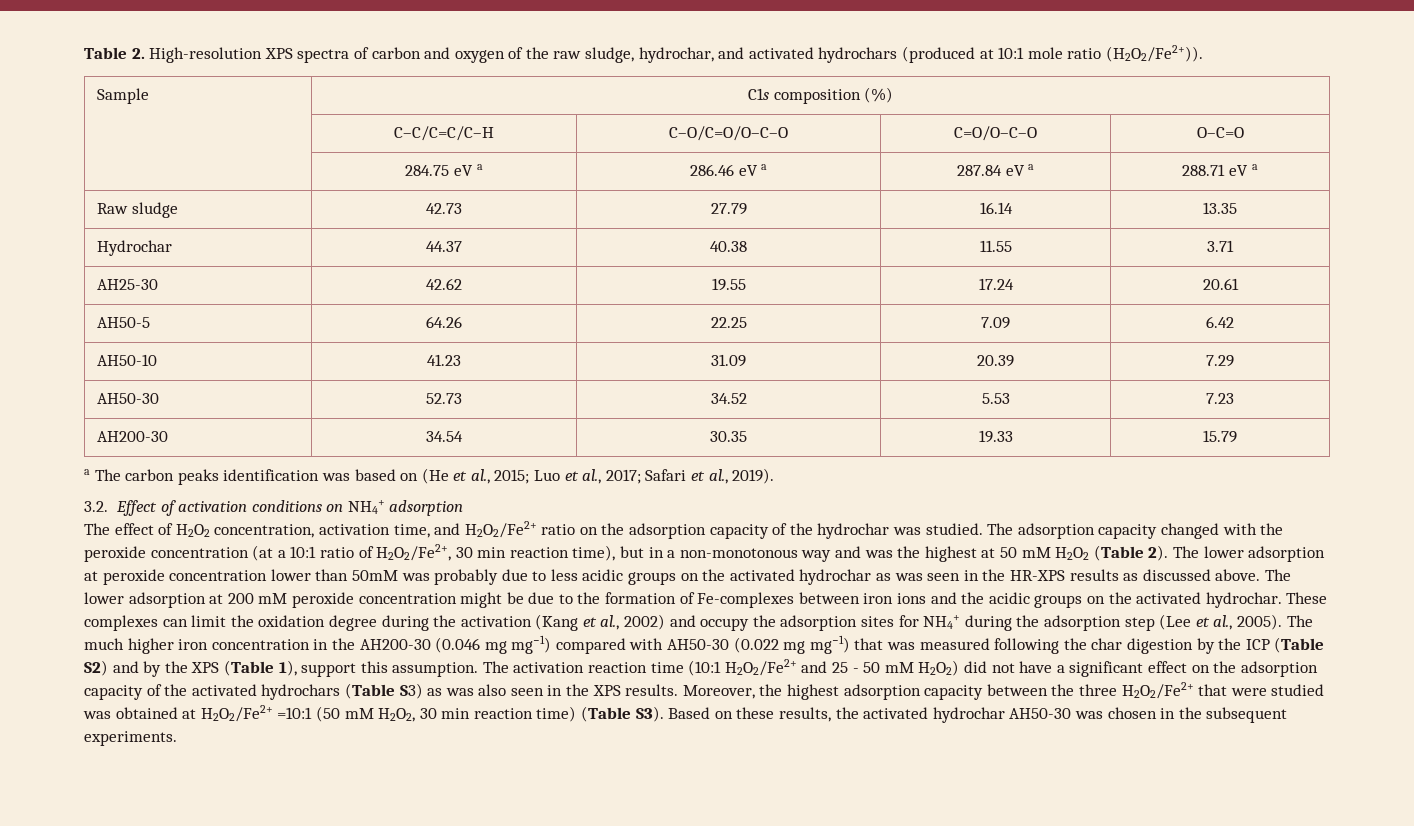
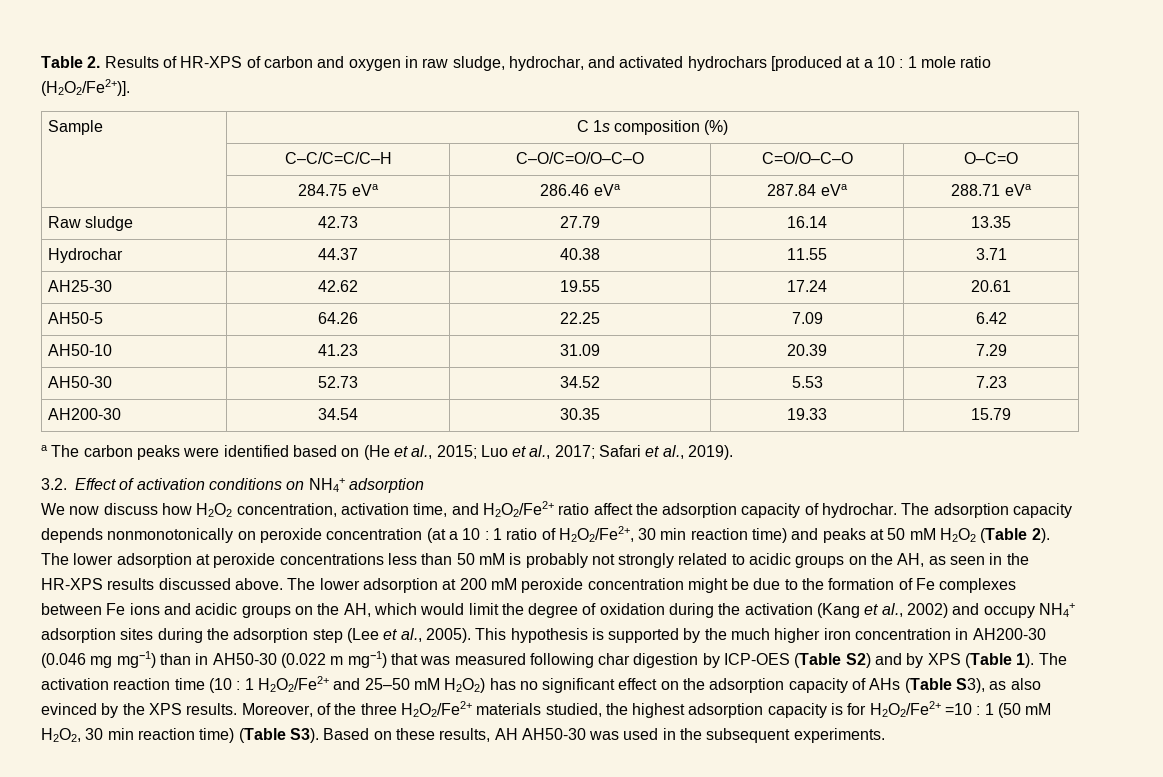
[149,47,350,63] High-resolution XPS spectra -> [104,56,243,68] Results of HR-XPS
[508,47,549,59] of the -> [404,56,418,68] in
[902,46,1025,63] (produced at 10:1 -> [771,56,917,71] [produced at a 10 : 1
[1105,45,1203,62] (H2O2/Fe2+)). -> [41,79,130,96] (H2O2/Fe2+)].
[747,88,769,100] C1s -> [576,120,610,132] C 1s
[454,164,483,176] eV a -> [351,184,379,196] eVa
[738,164,768,176] eV a -> [593,184,621,196] eVa
[1005,164,1035,176] eV a -> [820,184,848,196] eVa
[1229,164,1258,176] eV a -> [1004,184,1032,196] eVa
[223,469,350,481] identification was -> [183,445,289,457] were identified
[84,523,174,535] The effect of -> [41,503,192,515] We now discuss how
[579,523,1284,539] on the adsorption capacity of the hydrochar was studied. The adsorption capacity changed with the -> [593,503,1073,518] [41,528,256,543] affect the adsorption capacity of hydrochar. The adsorption capacity depends nonmonotonically on
[290,546,317,558] 10:1 -> [462,528,502,540] 10 : 1
[572,545,977,562] time), but in a non-monotonous way and was the highest -> [752,528,866,543] time) and peaks
[169,569,923,585] concentration lower than 50mM was probably due to less acidic groups on the activated hydrochar as was -> [279,553,946,568] concentrations less than 50 mM is probably not strongly related to acidic groups on the AH, as
[1123,573,1139,581] as -> (155, 584) none
[697,592,894,608] Fe-complexes between iron -> [916,578,1017,593] [41,603,126,615] Fe complexes between Fe
[961,592,1328,608] [84,615,377,631] the acidic groups on the activated hydrochar. These complexes can limit the oxidation degree -> [195,603,665,618] acidic groups on the AH, which would limit the degree of oxidation
[752,615,776,627] the -> [1039,603,1076,617] NH4+
[898,615,961,629] for NH4+ -> (154, 634) none
[1286,615,1313,627] The -> [475,628,727,643] This hypothesis is supported by the
[331,638,355,650] the -> (969, 634) none
[555,638,664,654] compared with -> [159,653,209,665] than in
[783,641,806,654] mg -> [330,656,344,665] m
[1063,638,1087,650] the -> (594, 660) none
[1218,638,1270,650] the ICP -> [724,653,791,665] ICP-OES
[164,661,188,673] the -> (924, 660) none
[278,659,1065,677] 1), support this assumption. The activation reaction time (10:1 H2O2/Fe2+ and 25 - 50 mM H2O2) did not have a -> [1016,653,1067,668] [41,676,538,693] 1). The activation reaction time (10 : 1 H2O2/Fe2+ and 25–50 mM H2O2) has no
[164,682,1325,700] [83,705,313,722] the activated hydrochars (Table S3) as was also seen in the XPS results. Moreover, the highest adsorption capacity between the three H2O2/Fe2+ that were studied was obtained at H2O2/Fe2+ =10:1 -> [869,678,1041,693] [41,701,994,718] AHs (Table S3), as also evinced by the XPS results. Moreover, of the three H2O2/Fe2+ materials studied, the highest adsorption capacity is for H2O2/Fe2+ =10 : 1
[835,707,1005,723] the activated hydrochar -> [494,728,518,740] AH
[1107,707,1157,719] chosen -> [623,728,659,740] used

